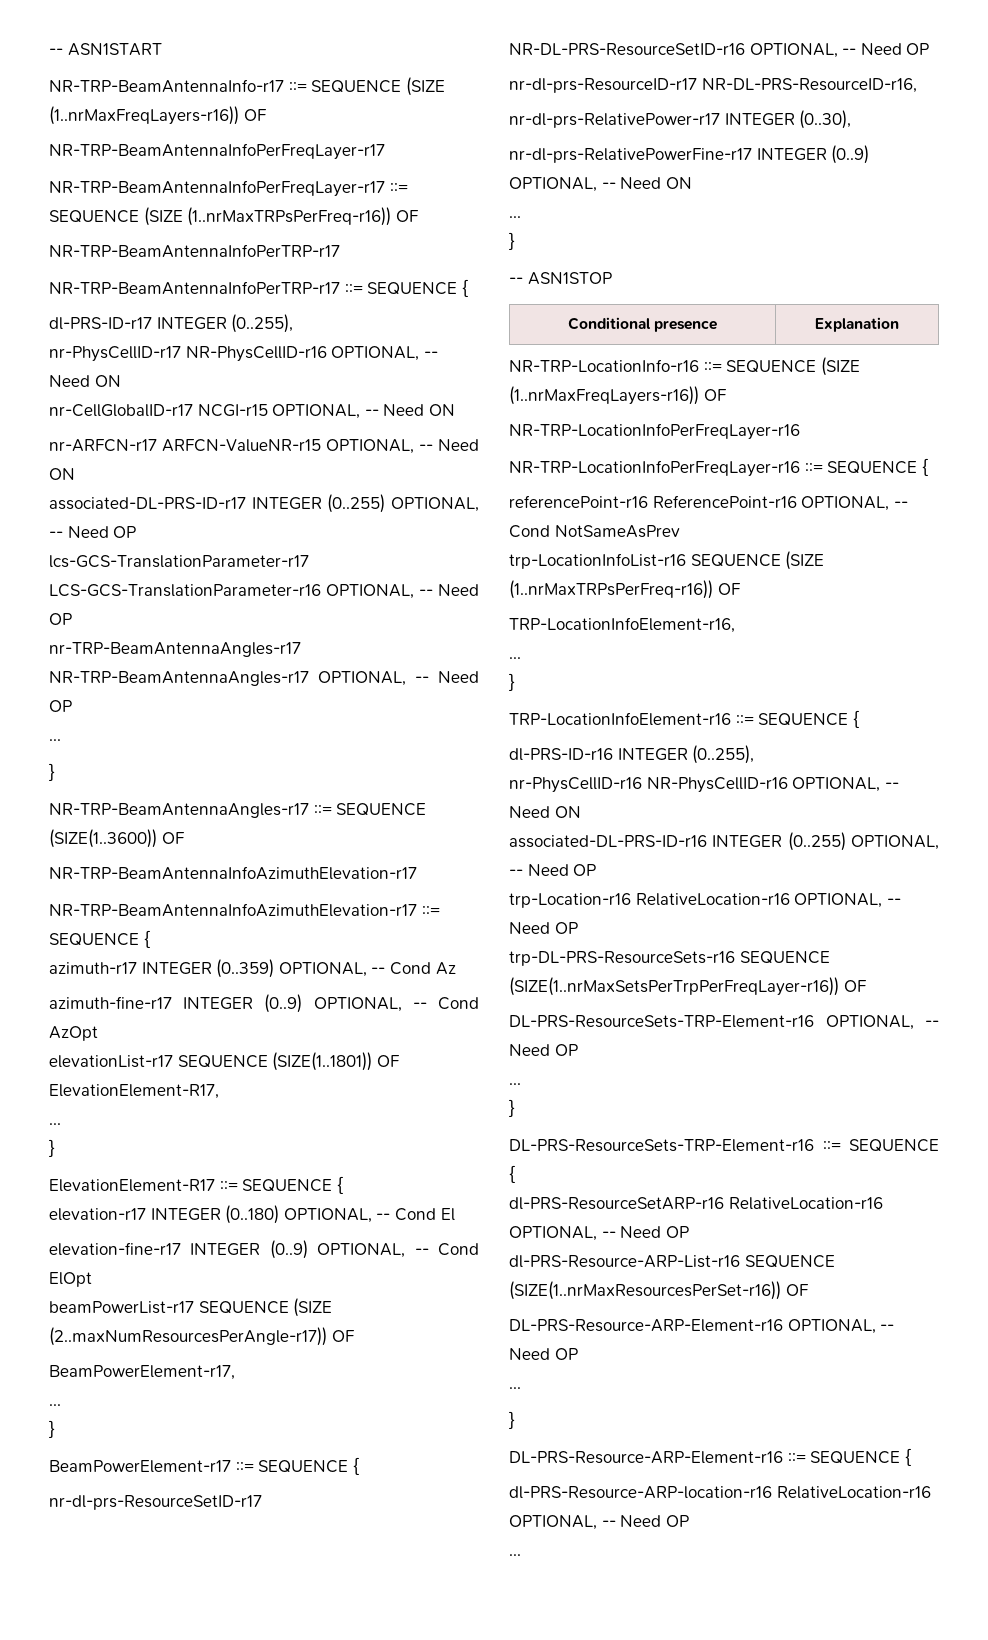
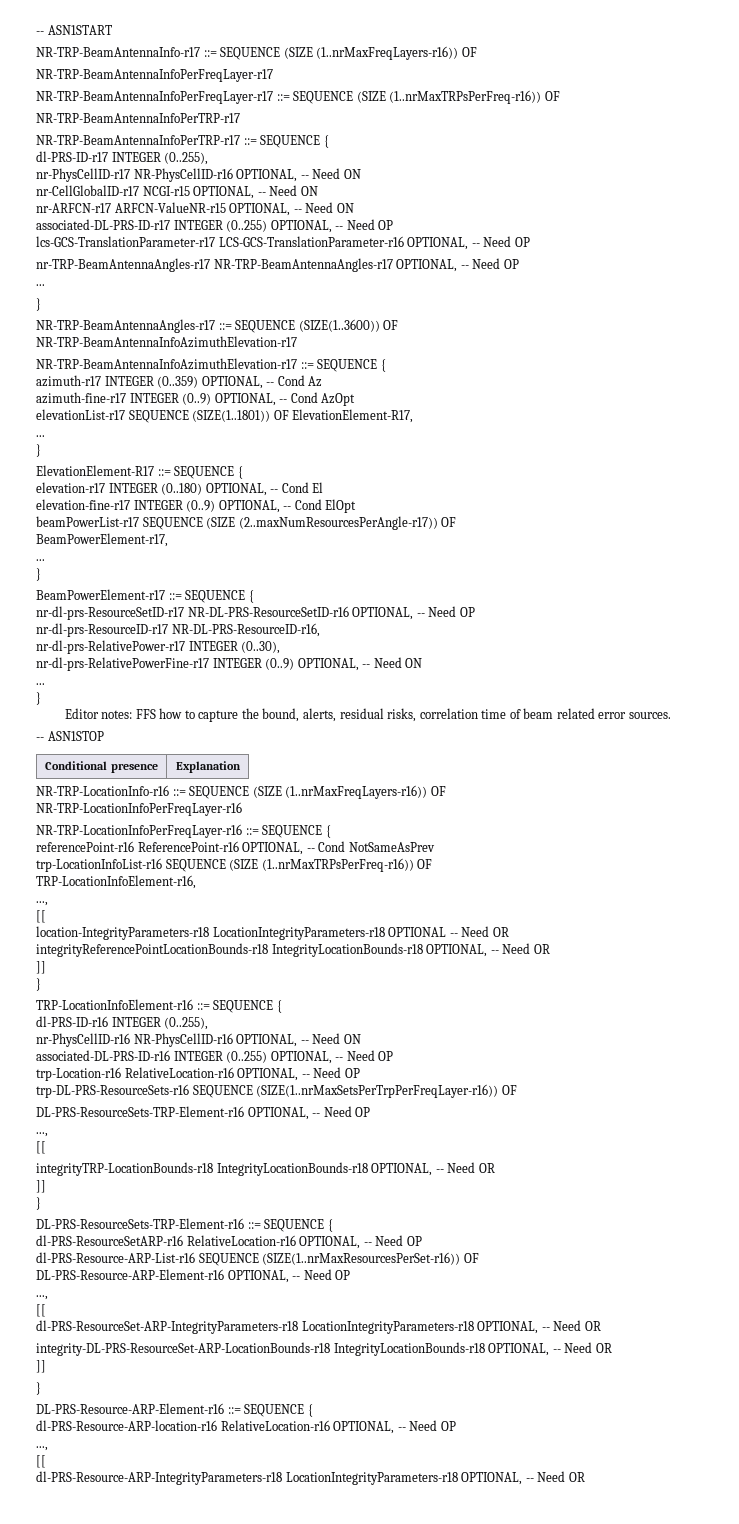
(515, 241) none -> [64,708,671,722] // Editor notes: FFS how to capture the bound, alerts, residual risks, correlation time of beam related error sources.
[509,657,521,659] ... -> [36,901,48,906] [36,910,46,923] [36,926,509,940] [36,943,550,957] [36,961,46,974] ..., // [[ // location-IntegrityParameters-r18 LocationIntegrityParameters-r18 OPTIONAL -- Need OR integrityReferencePointLocationBounds-r18 IntegrityLocationBounds-r18 OPTIONAL, -- Need OR // ]]
[509,1083,521,1085] ... -> [36,1132,48,1137] [36,1141,46,1154] [36,1162,495,1176] [36,1180,46,1193] ..., // [[ // integrityTRP-LocationBounds-r18 IntegrityLocationBounds-r18 OPTIONAL, -- Need OR // ]]
[509,1387,521,1389] ... -> [36,1295,48,1300] [36,1304,46,1317] [36,1320,601,1334] [36,1342,612,1356] [36,1360,46,1373] ..., // [[ // dl-PRS-ResourceSet-ARP-IntegrityParameters-r18 LocationIntegrityParameters-r18 OPTIONAL, -- Need OR // integrity-DL-PRS-ResourceSet-ARP-LocationBounds-r18 IntegrityLocationBounds-r18 OPTIONAL, -- Need OR // ]]
[509,1554,521,1556] ... -> [36,1446,48,1451] [36,1455,46,1468] [36,1471,585,1485] ..., // [[ // dl-PRS-Resource-ARP-IntegrityParameters-r18 LocationIntegrityParameters-r18 OPTIONAL, -- Need OR

